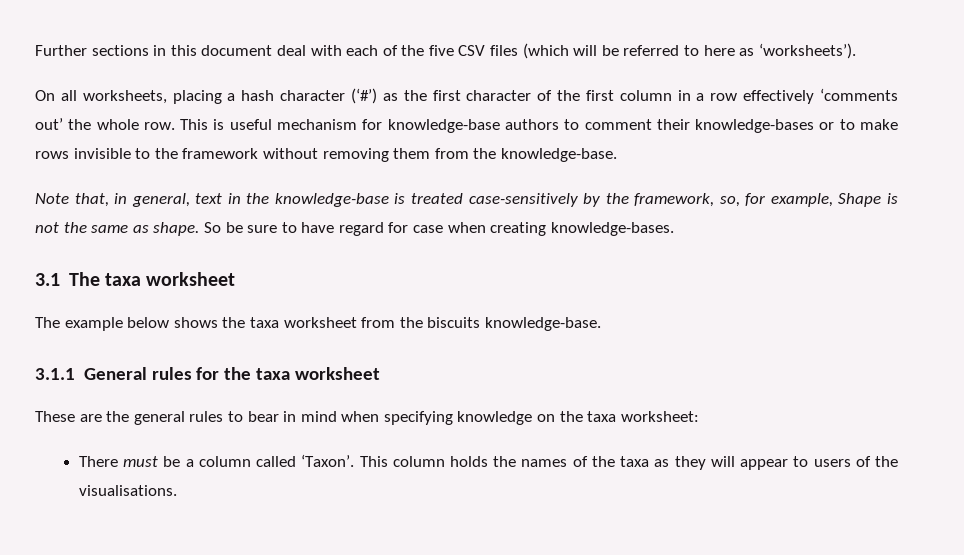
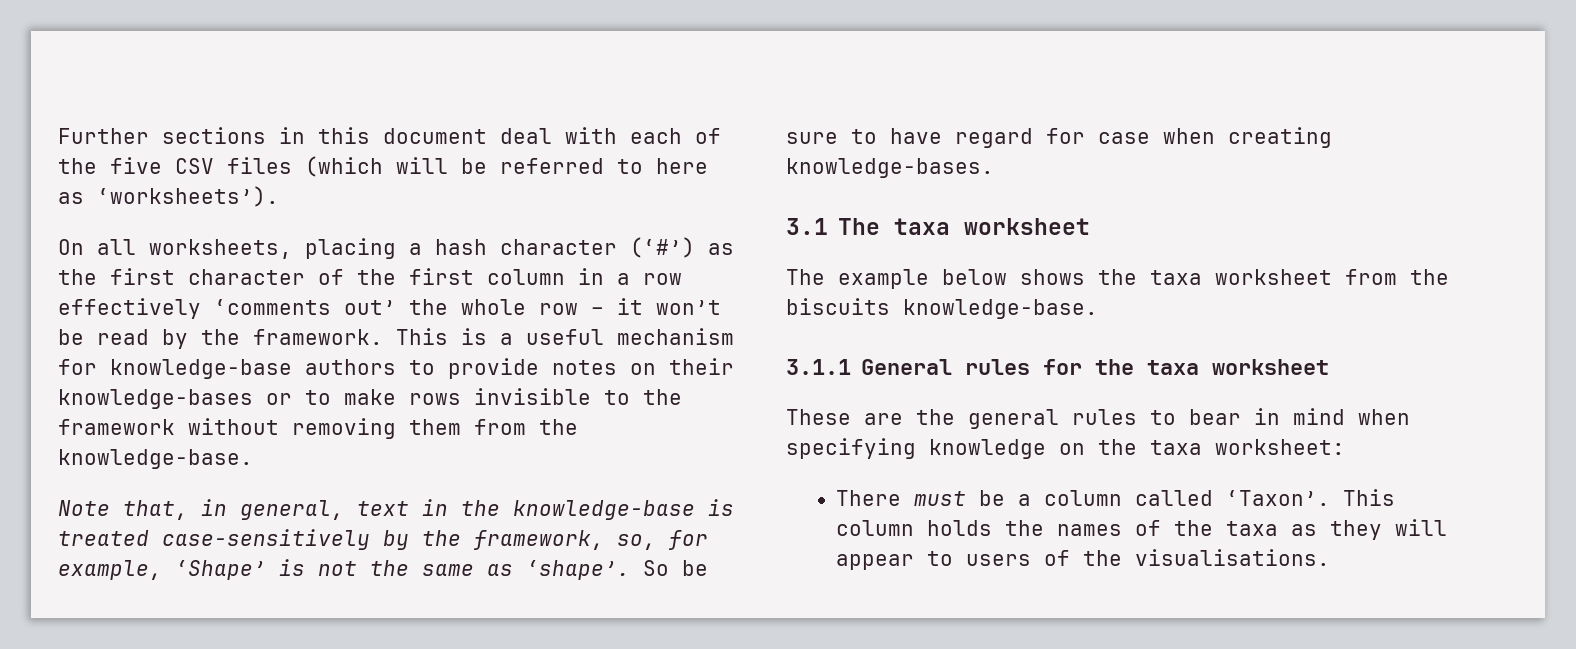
[143,122,175,130] row. -> [539,298,721,315] [58,329,383,349] row – it won’t be read by the framework.
(225, 124) none -> [500,333,513,345] a
[584,119,652,130] comment -> [448,358,656,379] provide notes on
[838,193,882,207] Shape -> [175,560,266,580] ‘Shape’
[153,222,200,236] shape. -> [526,560,630,580] ‘shape’.

